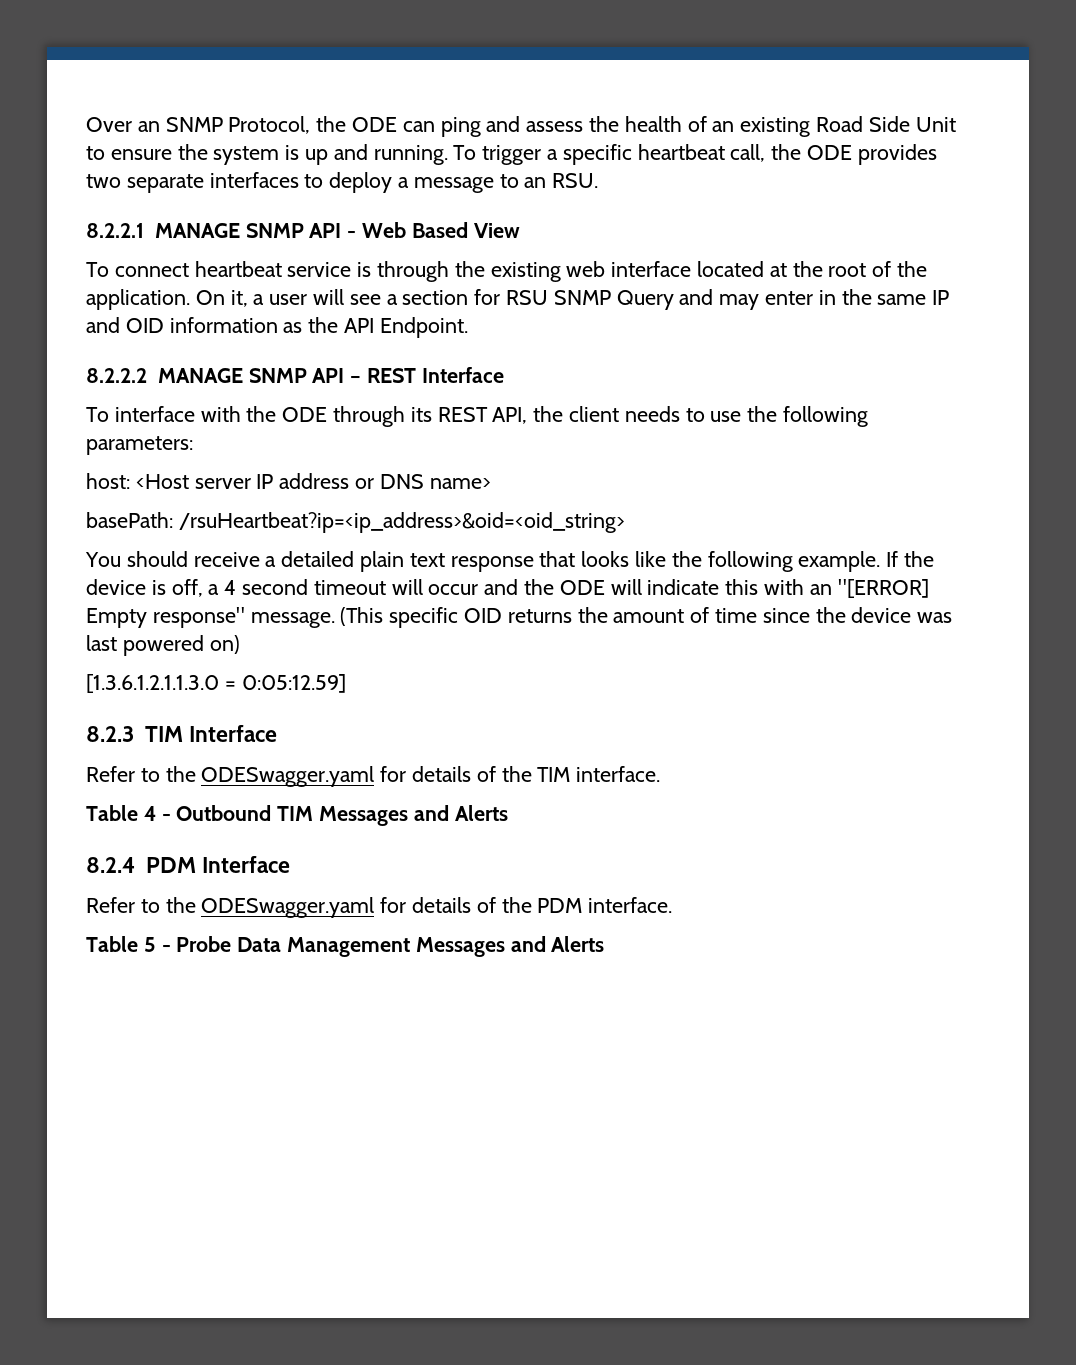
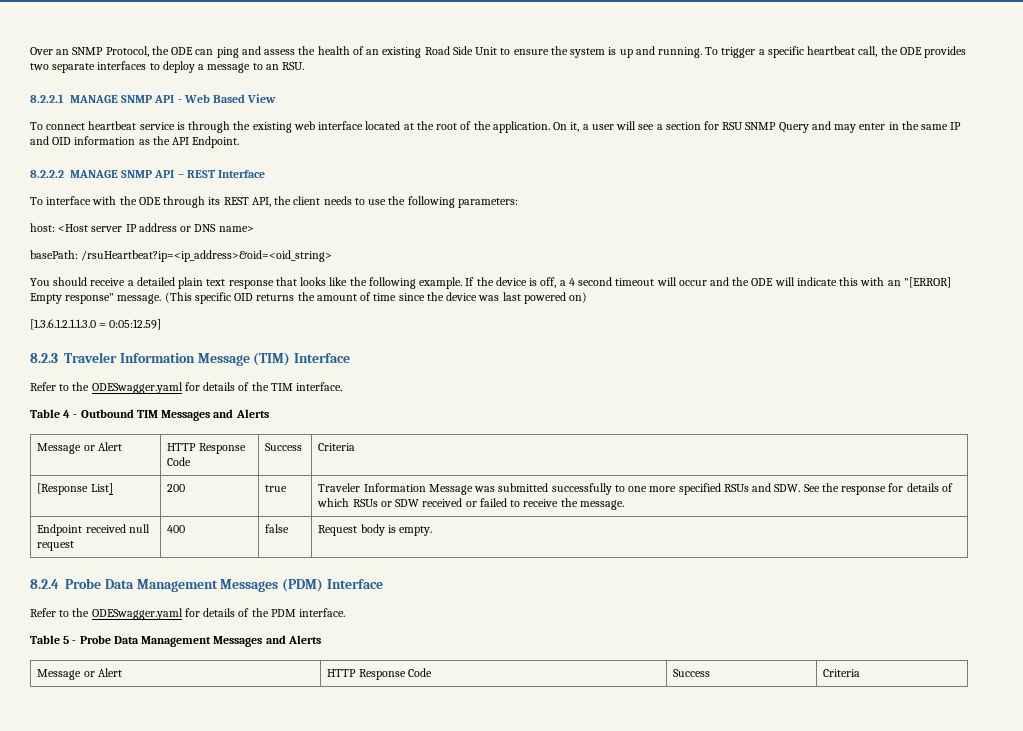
[144,726,183,742] TIM -> [64,352,291,366] Traveler Information Message (TIM)
[86,857,196,873] // 8.2.4 PDM -> [37,442,122,454] [167,443,246,454] [167,457,192,466] [265,443,303,451] [318,443,356,451] [37,483,113,495] [167,484,186,492] [265,485,288,492] [318,483,953,495] [317,498,624,510] [37,524,150,536] [37,541,75,551] [167,525,186,533] [265,524,290,533] [318,524,433,536] [30,578,324,592] // Message or Alert | HTTP Response Code | Success | Criteria // [Response List] | 200 | true | Traveler Information Message was submitted successfully to one more specified RSUs and SDW. See the response for details of which RSUs or SDW received or failed to receive the message. // Endpoint received null request | 400 | false | Request body is empty. // 8.2.4 Probe Data Management Messages (PDM)
(605, 944) none -> [37,668,122,680] [327,668,432,680] [673,669,711,677] [823,669,861,677] // Message or Alert | HTTP Response Code | Success | Criteria

